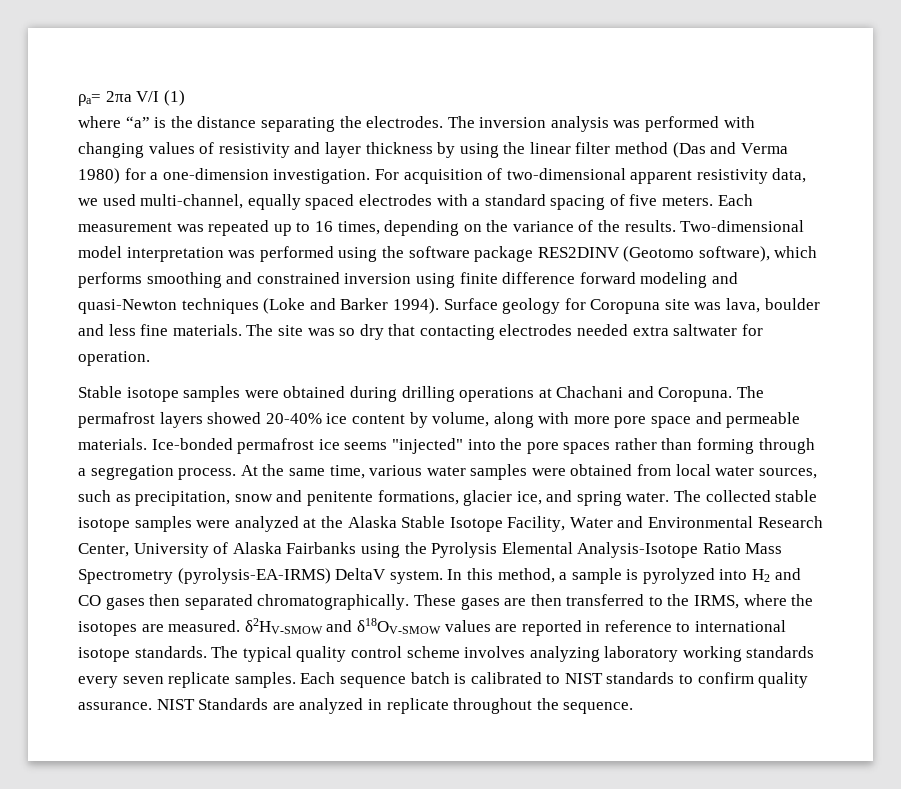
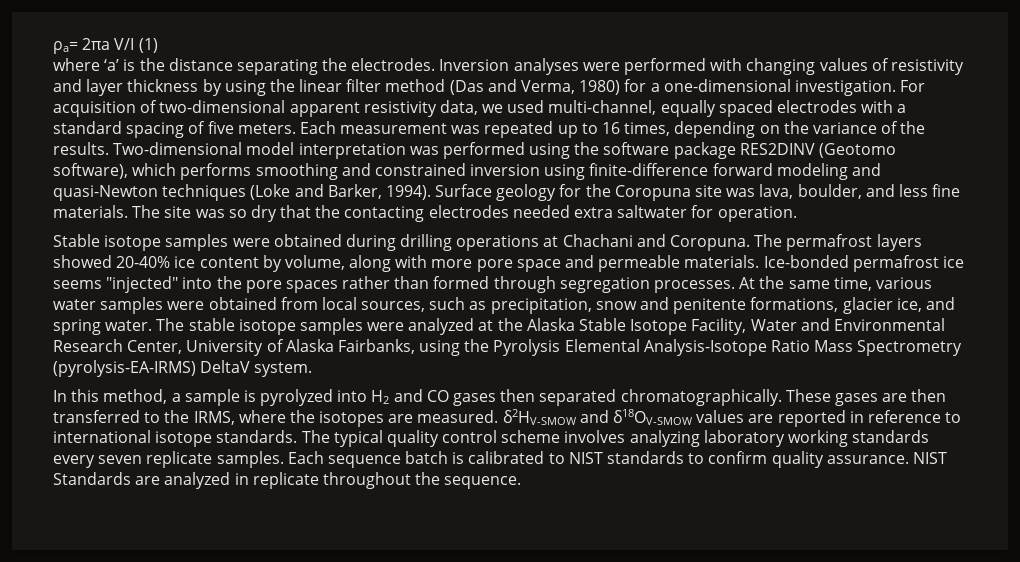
[125,116,150,128] “a” -> [104,59,120,71] ‘a’
[447,116,641,132] The inversion analysis was -> [439,58,620,75] Inversion analyses were
[740,143,788,154] Verma -> [521,80,576,94] Verma,
[162,168,269,180] one-dimension -> [663,79,791,92] one-dimensional
[459,272,576,284] finite difference -> [589,163,709,176] finite-difference
[340,298,389,310] Barker -> [327,184,382,199] Barker,
(586, 304) none -> [585,184,611,197] the
[764,298,820,310] boulder -> [797,184,862,199] boulder,
(416, 330) none -> [315,205,341,218] the
[697,438,815,454] [78,465,237,480] forming through a segregation process. -> [433,276,736,293] formed through segregation processes.
[715,466,755,476] water -> (357, 303) none
[705,490,771,502] collected -> (185, 324) none
[286,542,357,554] Fairbanks -> [337,339,415,354] Fairbanks,
(443, 577) none -> (313, 369) //

